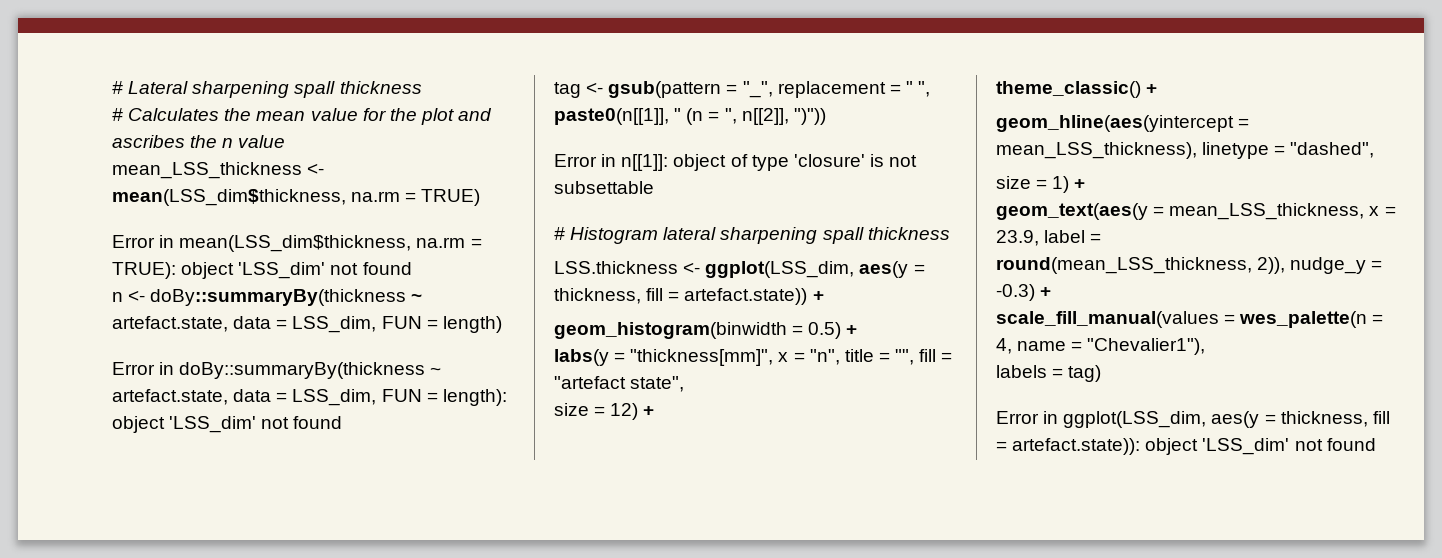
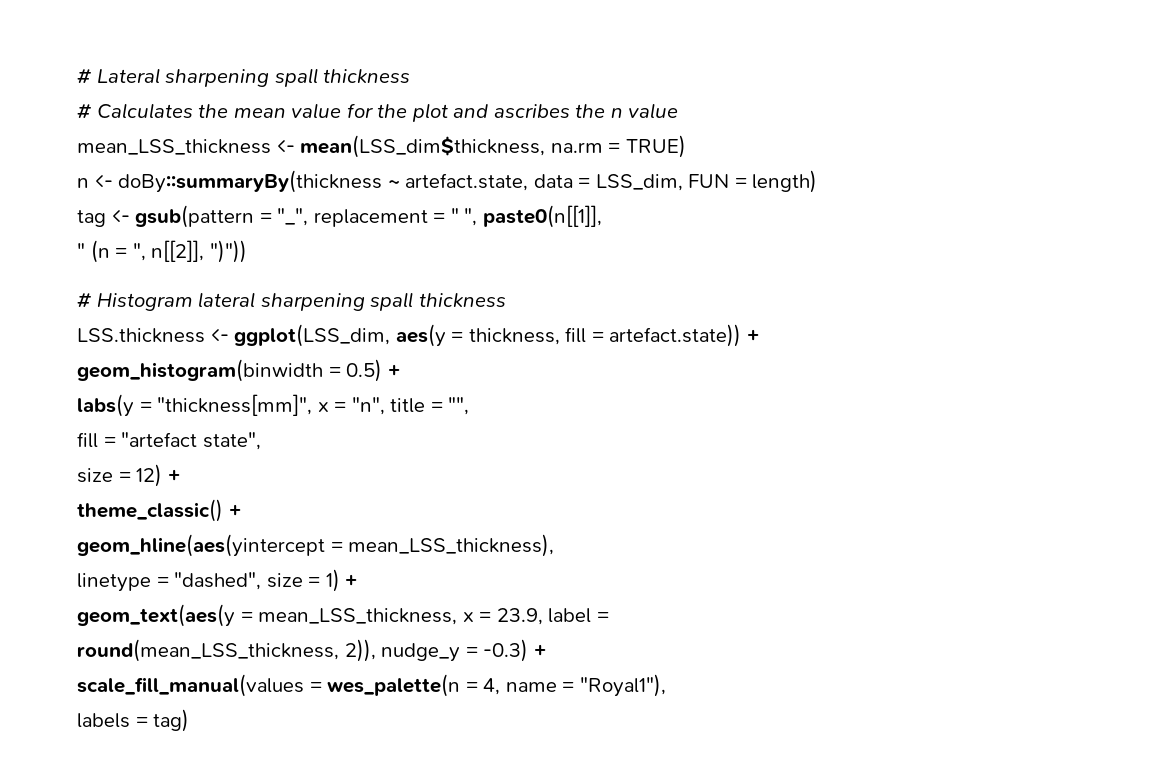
[112,235,482,252] [112,262,412,279] // Error in mean(LSS_dim$thickness, na.rm = TRUE): object 'LSS_dim' not found -> (686, 146) none
[112,362,442,379] [112,389,507,406] [112,416,343,433] // Error in doBy::summaryBy(thickness ~ artefact.state, data = LSS_dim, FUN = length): object 'LSS_dim' not found -> (818, 181) none
(669, 116) none -> (602, 216) //
[554,154,918,171] [554,181,654,194] // Error in n[[1]]: object of type 'closure' is not subsettable -> (247, 251) none
(915, 357) none -> (470, 406) //
(1197, 150) none -> (555, 545) //
(1375, 150) // -> (262, 581) none
[1087,338,1206,355] "Chevalier1"), -> [579,674,666,697] "Royal1"),
[996,411,1390,428] [996,438,1376,455] // Error in ggplot(LSS_dim, aes(y = thickness, fill = artefact.state)): object 'LSS_dim' not found -> (190, 720) none

